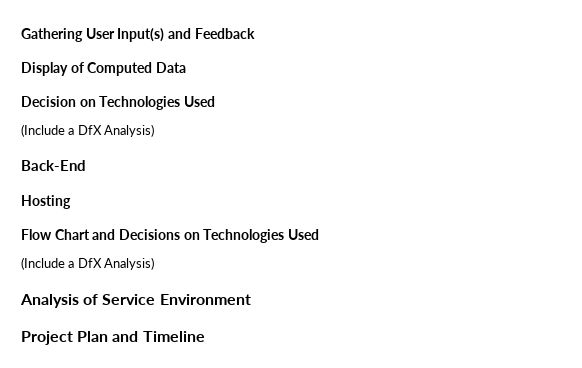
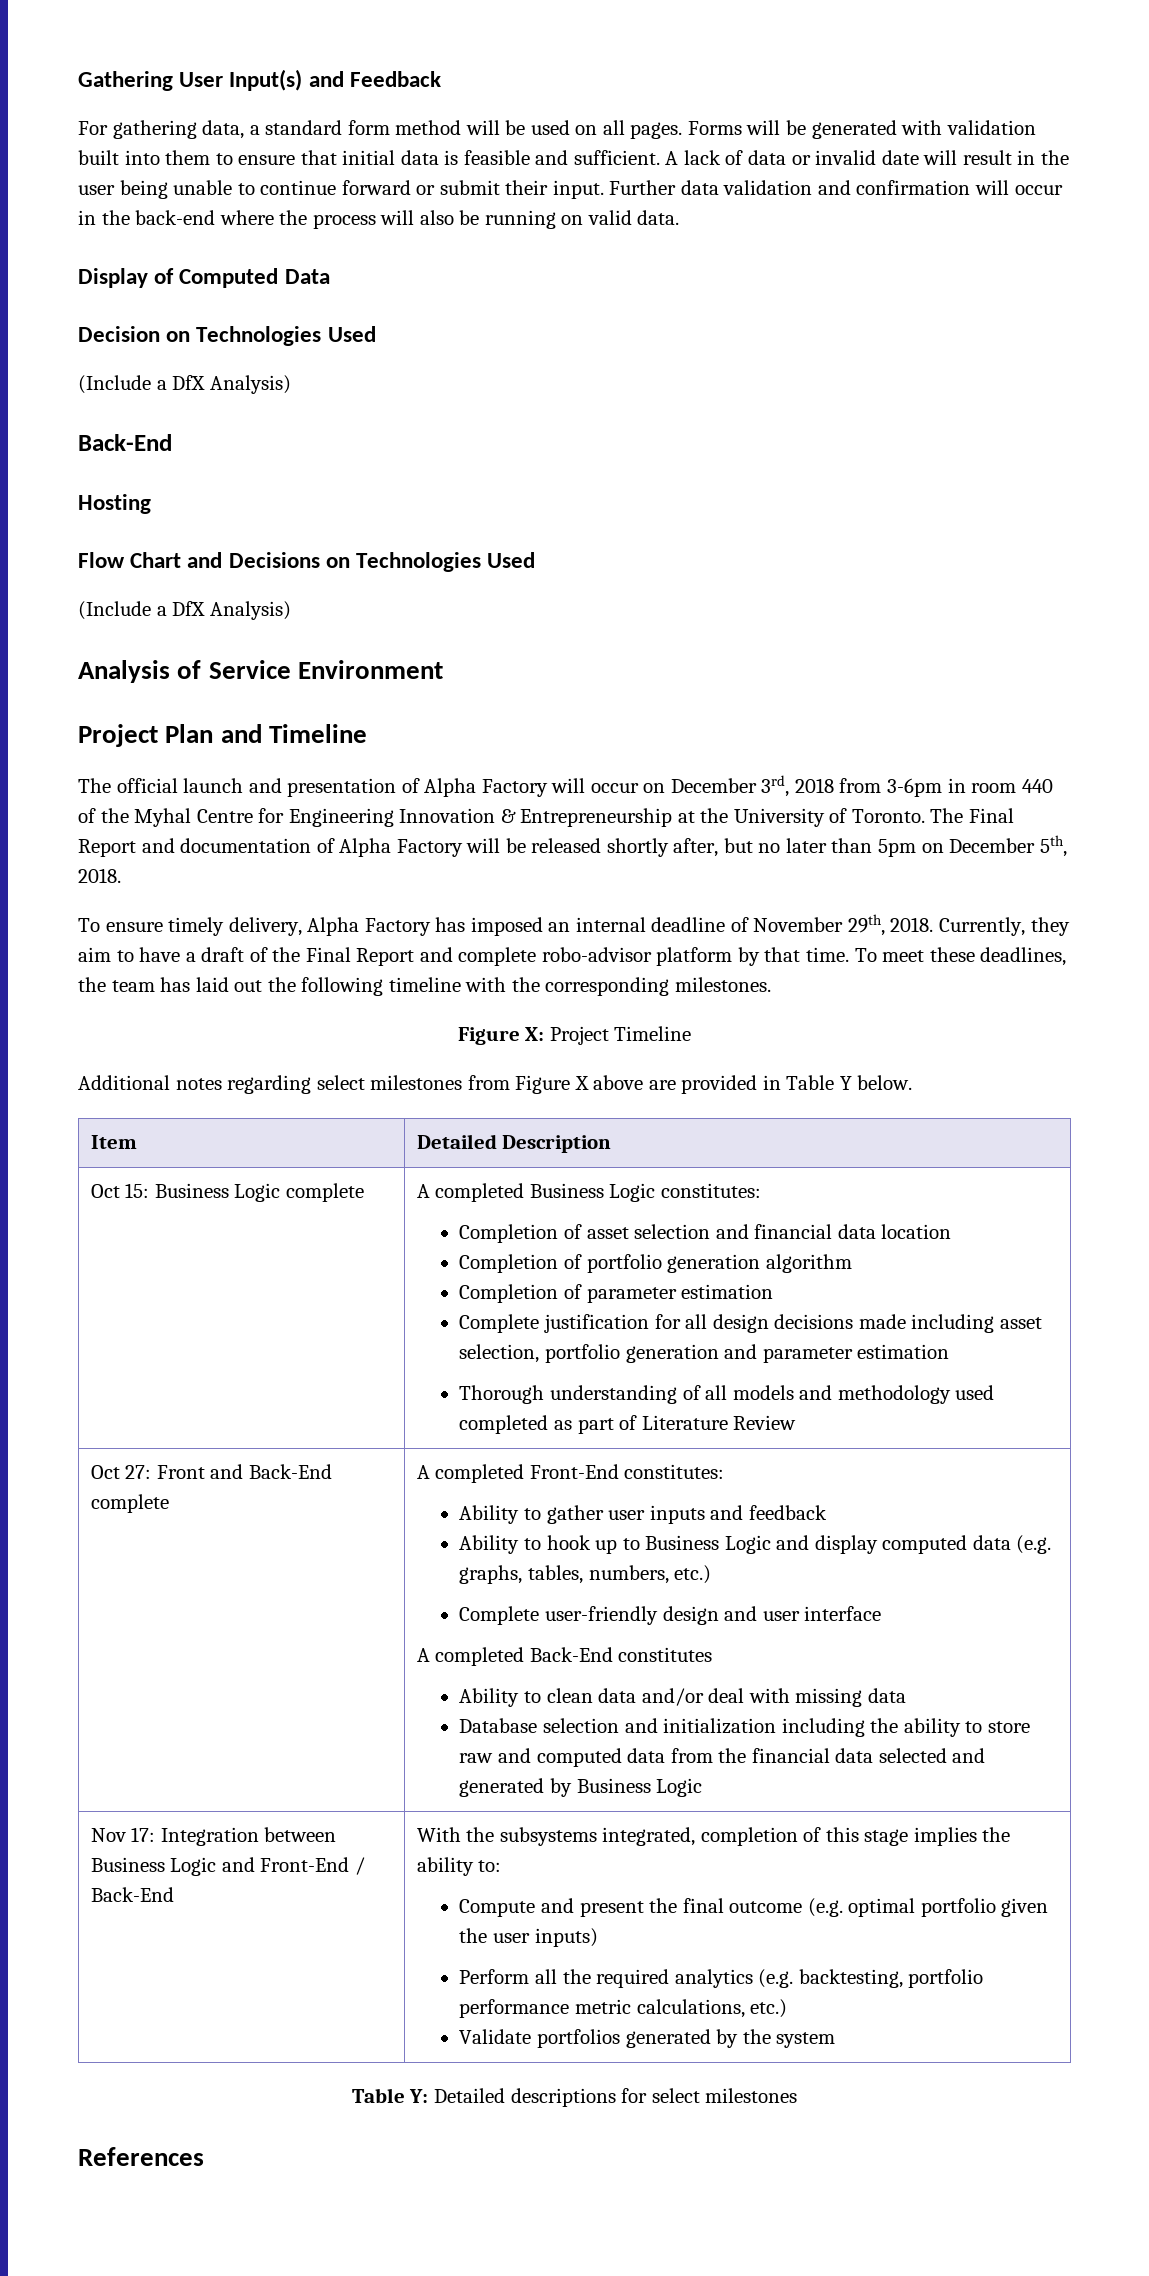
(255, 33) none -> [78,120,1036,139] [78,150,1069,165] [78,180,1063,199] [78,210,680,229] // For gathering data, a standard form method will be used on all pages. Forms will be generated with validation built into them to ensure that initial data is feasible and sufficient. A lack of data or invalid date will result in the user being unable to continue forward or submit their input. Further data validation and confirmation will occur in the back-end where the process will also be running on valid data.
(205, 336) none -> [78,775,1053,797] [78,808,1015,827] [78,835,1067,857] [78,868,121,883] [78,914,1070,936] [78,947,1067,966] [78,977,771,996] [457,1026,692,1045] [78,1075,913,1094] [90,1135,137,1149] [416,1134,612,1153] [90,1183,364,1202] [416,1183,761,1202] [459,1224,952,1243] [459,1254,852,1273] [459,1284,774,1303] [459,1314,1042,1333] [459,1344,950,1363] [459,1385,995,1404] [459,1415,797,1434] [90,1464,332,1479] [90,1494,169,1513] [416,1464,725,1483] [459,1505,827,1524] [459,1535,1052,1554] [459,1565,712,1584] [459,1606,882,1625] [416,1647,713,1666] [459,1688,906,1707] [459,1718,1030,1737] [459,1748,986,1767] [459,1778,703,1797] [90,1827,337,1846] [90,1857,365,1876] [90,1887,174,1902] [416,1827,1011,1846] [416,1857,502,1876] [459,1898,1049,1917] [459,1928,598,1947] [459,1969,984,1988] [459,1999,788,2018] [459,2029,836,2048] [351,2088,798,2107] [78,2147,204,2166] // The official launch and presentation of Alpha Factory will occur on December 3rd, 2018 from 3-6pm in room 440 of the Myhal Centre for Engineering Innovation & Entrepreneurship at the University of Toronto. The Final Report and documentation of Alpha Factory will be released shortly after, but no later than 5pm on December 5th, 2018. // To ensure timely delivery, Alpha Factory has imposed an internal deadline of November 29th, 2018. Currently, they aim to have a draft of the Final Report and complete robo-advisor platform by that time. To meet these deadlines, the team has laid out the following timeline with the corresponding milestones. // Figure X: Project Timeline // Additional notes regarding select milestones from Figure X above are provided in Table Y below. // Item | Detailed Description // Oct 15: Business Logic complete | A completed Business Logic constitutes: // Completion of asset selection and financial data location // Completion of portfolio generation algorithm // Completion of parameter estimation // Complete justification for all design decisions made including asset selection, portfolio generation and parameter estimation // Thorough understanding of all models and methodology used completed as part of Literature Review // Oct 27: Front and Back-End complete | A completed Front-End constitutes: // Ability to gather user inputs and feedback // Ability to hook up to Business Logic and display computed data (e.g. graphs, tables, numbers, etc.) // Complete user-friendly design and user interface // A completed Back-End constitutes // Ability to clean data and/or deal with missing data // Database selection and initialization including the ability to store raw and computed data from the financial data selected and generated by Business Logic // Nov 17: Integration between Business Logic and Front-End / Back-End | With the subsystems integrated, completion of this stage implies the ability to: // Compute and present the final outcome (e.g. optimal portfolio given the user inputs) // Perform all the required analytics (e.g. backtesting, portfolio performance metric calculations, etc.) // Validate portfolios generated by the system // Table Y: Detailed descriptions for select milestones // References

